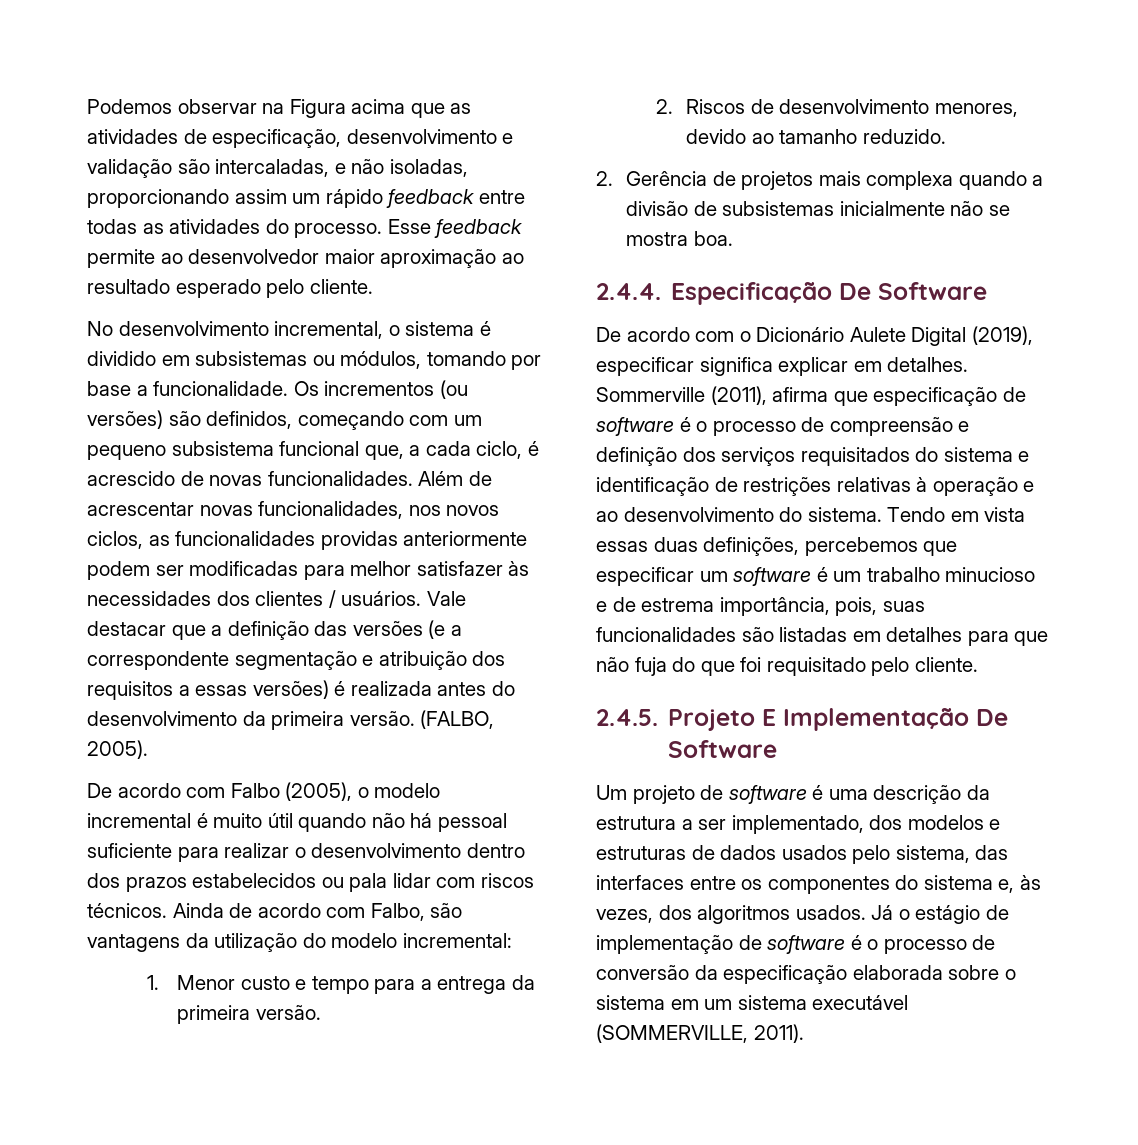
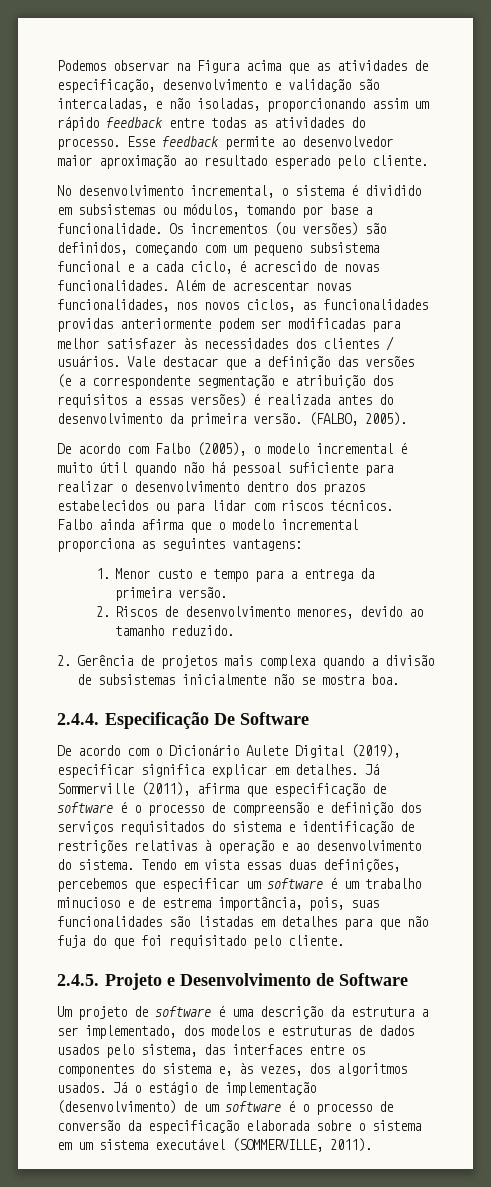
[364,445,404,460] que, -> [127,264,134,272] e
[349,873,388,892] pala -> [176,502,204,514] para
[172,903,463,921] [87,933,512,952] Ainda de acordo com Falbo, são vantagens da utilização do modelo incremental: -> [57,519,358,533] [57,538,302,552] Falbo ainda afirma que o modelo incremental proporciona as seguintes vantagens:
(969, 364) none -> [365,763,379,775] Já
[762,708,1009,731] E Implementação De -> [166,973,334,986] e Desenvolvimento de
[738,935,762,950] de -> [57,1100,219,1114] (desenvolvimento) de um

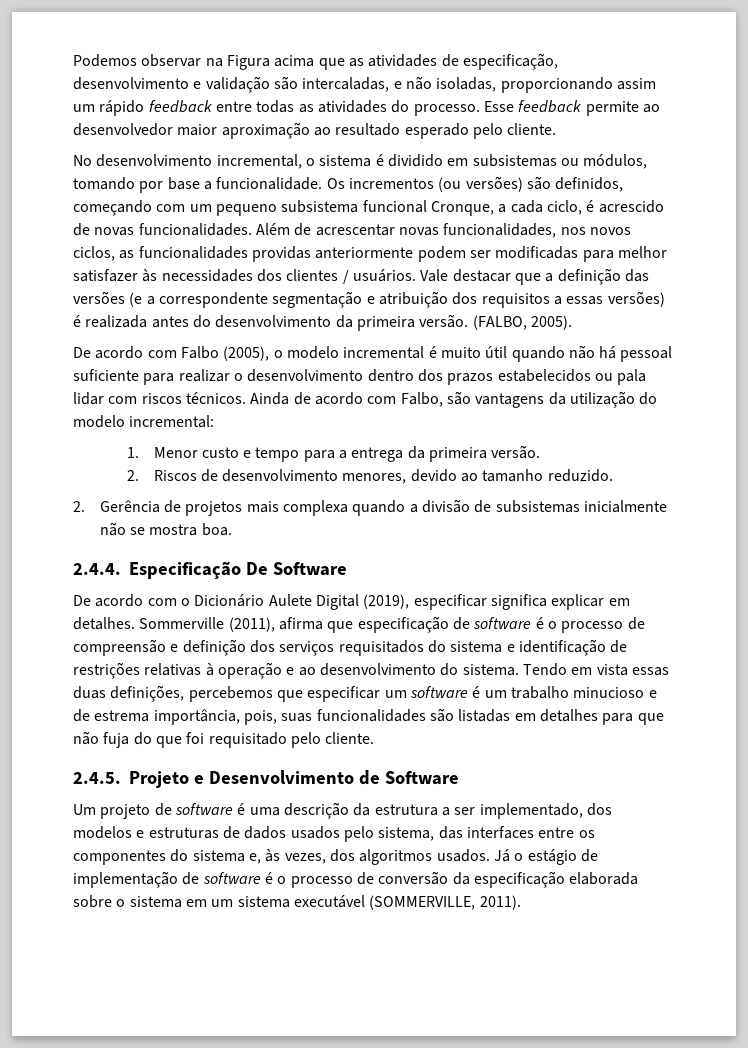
[127,264,134,272] e -> [430,201,494,216] Cronque,
[176,502,204,514] para -> [617,369,647,385] pala
[57,519,358,533] [57,538,302,552] Falbo ainda afirma que o modelo incremental proporciona as seguintes vantagens: -> [250,391,658,408] [73,415,215,428] Ainda de acordo com Falbo, são vantagens da utilização do modelo incremental:
[365,763,379,775] Já -> (135, 623) none
[57,1100,219,1114] (desenvolvimento) de um -> [182,872,200,885] de

